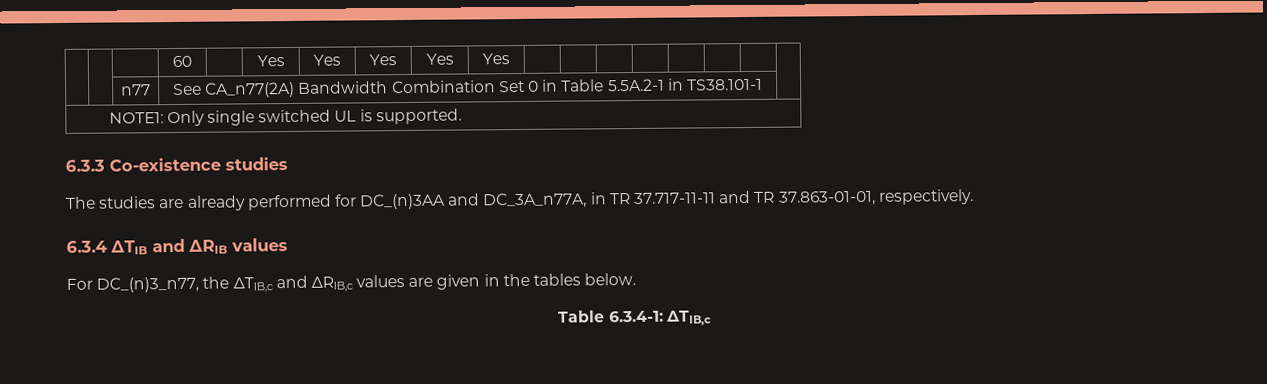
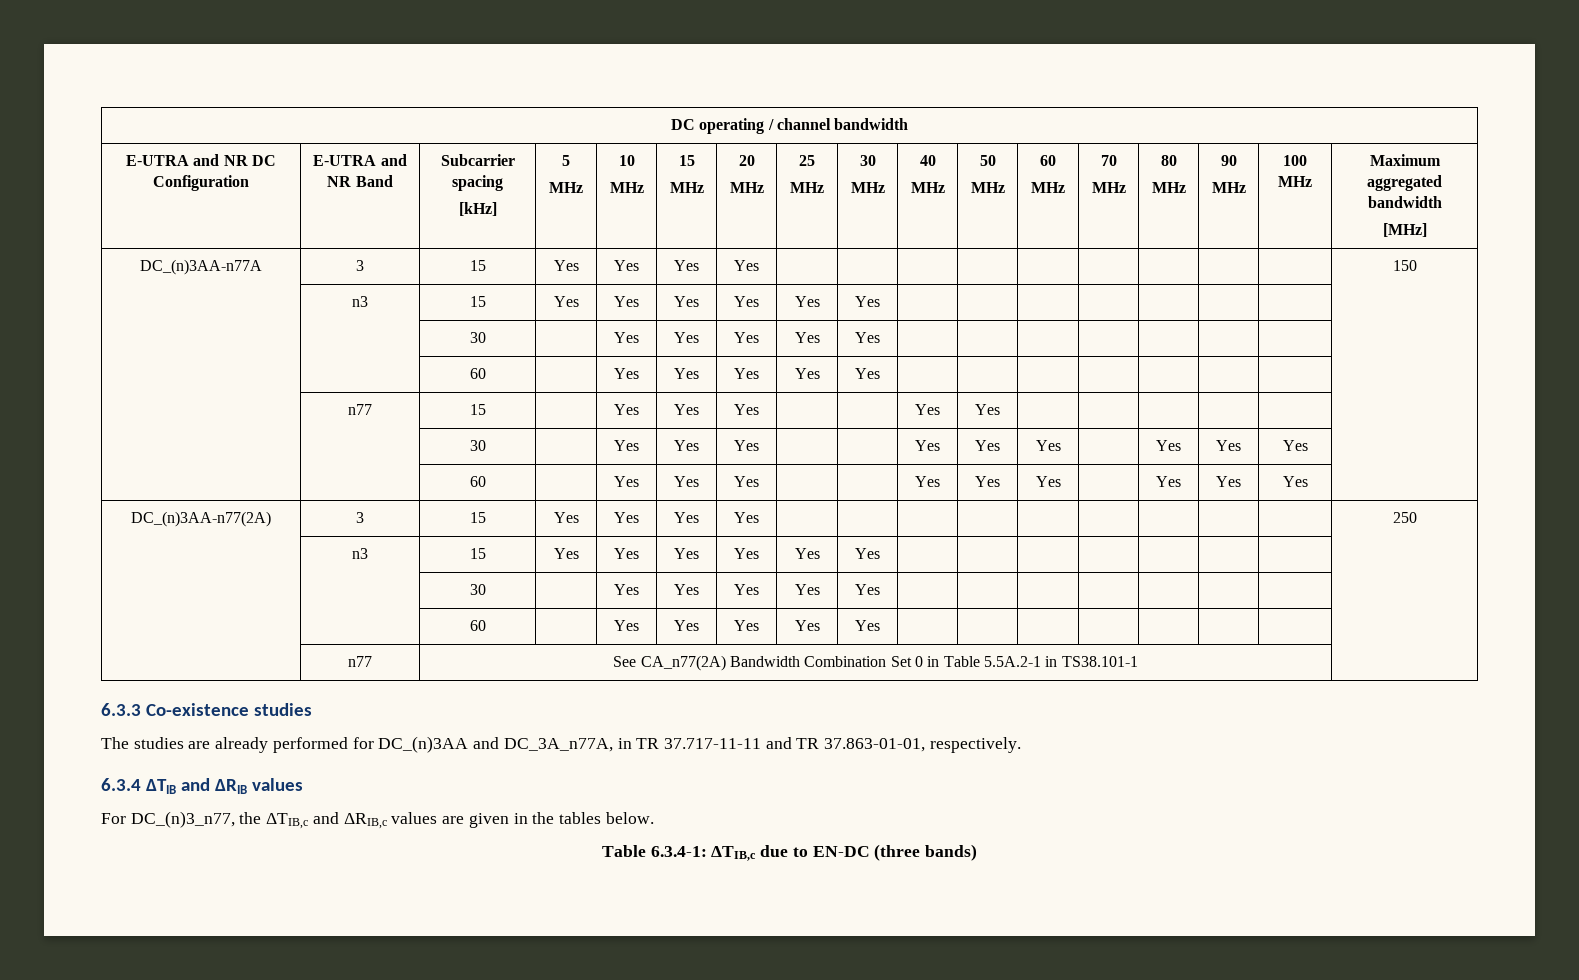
[172,55,192,68] [256,55,285,67] [313,54,341,66] [369,54,397,66] [425,53,454,65] [482,53,510,65] | | | 60 | | Yes | Yes | Yes | Yes | Yes | | | | | | | | // | -> [670,118,909,134] [126,154,276,166] [153,175,249,191] [313,154,407,166] [327,175,393,187] [440,154,515,166] [452,175,503,191] [458,202,497,216] [562,155,570,166] [549,182,583,193] [618,155,635,166] [609,182,644,193] [678,155,695,166] [669,182,704,193] [738,155,755,166] [729,182,764,193] [799,155,815,166] [790,182,824,193] [859,155,876,166] [850,182,885,193] [919,155,936,166] [910,182,945,193] [979,155,996,166] [970,182,1005,193] [1040,155,1056,166] [1031,182,1065,193] [1100,155,1117,166] [1091,182,1126,193] [1160,155,1177,166] [1151,182,1186,193] [1220,155,1237,166] [1211,182,1246,193] [1283,155,1307,166] [1278,176,1312,187] [1369,154,1441,166] [1367,175,1442,191] [1367,196,1442,208] [1382,223,1427,237] [140,259,262,275] [356,260,364,271] [469,260,486,271] [553,260,579,271] [614,260,639,271] [674,260,699,271] [734,260,759,271] [1392,260,1417,271] [352,296,368,307] [469,296,486,307] [553,296,579,307] [614,296,639,307] [674,296,699,307] [734,296,759,307] [794,296,820,307] [855,296,880,307] [469,332,486,343] [614,332,639,343] [674,332,699,343] [734,332,759,343] [794,332,820,343] [855,332,880,343] [469,368,486,379] [614,368,639,379] [674,368,699,379] [734,368,759,379] [794,368,820,379] [855,368,880,379] [348,404,372,415] [469,404,486,415] [614,404,639,415] [674,404,699,415] [734,404,759,415] [915,404,940,415] [975,404,1000,415] [469,440,486,451] [614,440,639,451] [674,440,699,451] [734,440,759,451] [915,440,940,451] [975,440,1000,451] [1035,440,1061,451] [1156,440,1181,451] [1216,440,1241,451] [1282,440,1308,451] [469,476,486,487] [614,476,639,487] [674,476,699,487] [734,476,759,487] [915,476,940,487] [975,476,1000,487] [1035,476,1061,487] [1156,476,1181,487] [1216,476,1241,487] [1282,476,1308,487] [131,511,271,527] [356,512,364,523] [469,512,486,523] [553,512,579,523] [614,512,639,523] [674,512,699,523] [734,512,759,523] [1392,512,1417,523] [352,548,368,559] [469,548,486,559] [553,548,579,559] [614,548,639,559] [674,548,699,559] [734,548,759,559] [794,548,820,559] [855,548,880,559] [469,584,486,595] [614,584,639,595] [674,584,699,595] [734,584,759,595] [794,584,820,595] [855,584,880,595] [469,620,486,631] [614,620,639,631] [674,620,699,631] [734,620,759,631] [794,620,820,631] [855,620,880,631] DC operating / channel bandwidth // E-UTRA and NR DC Configuration | E-UTRA and NR Band | Subcarrier spacing // [kHz] | 5 // MHz | 10 // MHz | 15 // MHz | 20 // MHz | 25 // MHz | 30 // MHz | 40 // MHz | 50 // MHz | 60 // MHz | 70 // MHz | 80 // MHz | 90 // MHz | 100 MHz | Maximum aggregated bandwidth // [MHz] // DC_(n)3AA-n77A | 3 | 15 | Yes | Yes | Yes | Yes | | | | | | | | | | 150 // | n3 | 15 | Yes | Yes | Yes | Yes | Yes | Yes | | | | | | | | // | | 30 | | Yes | Yes | Yes | Yes | Yes | | | | | | | | // | | 60 | | Yes | Yes | Yes | Yes | Yes | | | | | | | | // | n77 | 15 | | Yes | Yes | Yes | | | Yes | Yes | | | | | | // | | 30 | | Yes | Yes | Yes | | | Yes | Yes | Yes | | Yes | Yes | Yes | // | | 60 | | Yes | Yes | Yes | | | Yes | Yes | Yes | | Yes | Yes | Yes | // DC_(n)3AA-n77(2A) | 3 | 15 | Yes | Yes | Yes | Yes | | | | | | | | | | 250 // | n3 | 15 | Yes | Yes | Yes | Yes | Yes | Yes | | | | | | | | // | | 30 | | Yes | Yes | Yes | Yes | Yes | | | | | | | | // | | 60 | | Yes | Yes | Yes | Yes | Yes | | | | | | | | //
[108,108,462,127] // NOTE1: Only single switched UL is supported. -> (1138, 661) none
(712, 318) none -> [760,844,978,861] due to EN-DC (three bands)

